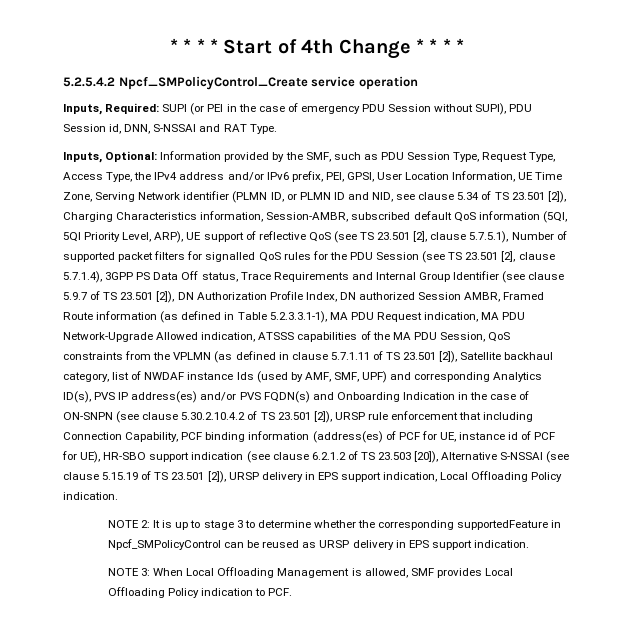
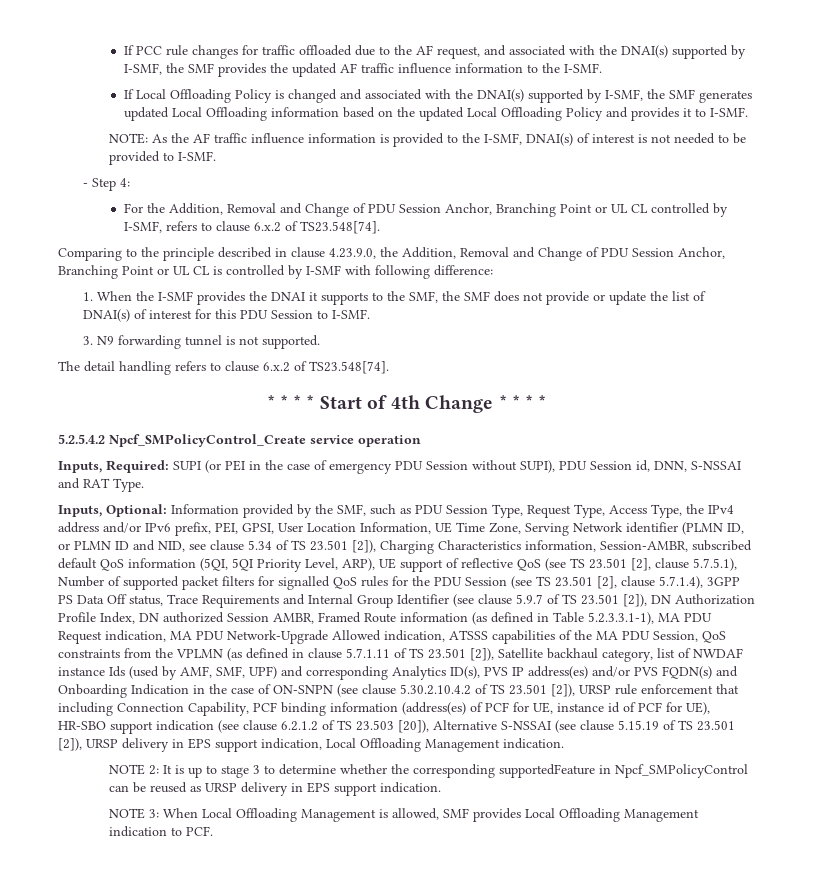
(169, 45) none -> [123,45,746,59] [123,63,602,77] [123,89,752,103] [123,107,748,121] [108,133,746,147] [108,151,216,165] [83,178,131,191] [123,203,728,217] [123,221,380,234] [58,247,725,261] [58,265,493,279] [83,291,707,305] [83,309,371,322] [83,335,321,349] [58,361,389,375] If PCC rule changes for traffic offloaded due to the AF request, and associated with the DNAI(s) supported by I-SMF, the SMF provides the updated AF traffic influence information to the I-SMF. // If Local Offloading Policy is changed and associated with the DNAI(s) supported by I-SMF, the SMF generates updated Local Offloading information based on the updated Local Offloading Policy and provides it to I-SMF. // NOTE: As the AF traffic influence information is provided to the I-SMF, DNAI(s) of interest is not needed to be provided to I-SMF. // - Step 4: // For the Addition, Removal and Change of PDU Session Anchor, Branching Point or UL CL controlled by I-SMF, refers to clause 6.x.2 of TS23.548[74]. // Comparing to the principle described in clause 4.23.9.0, the Addition, Removal and Change of PDU Session Anchor, Branching Point or UL CL is controlled by I-SMF with following difference: // 1. When the I-SMF provides the DNAI it supports to the SMF, the SMF does not provide or update the list of DNAI(s) of interest for this PDU Session to I-SMF. // 3. N9 forwarding tunnel is not supported. // The detail handling refers to clause 6.x.2 of TS23.548[74]. //
[531,472,563,482] Policy -> [425,739,500,752] Management
[168,588,200,598] Policy -> [623,809,699,822] Management

